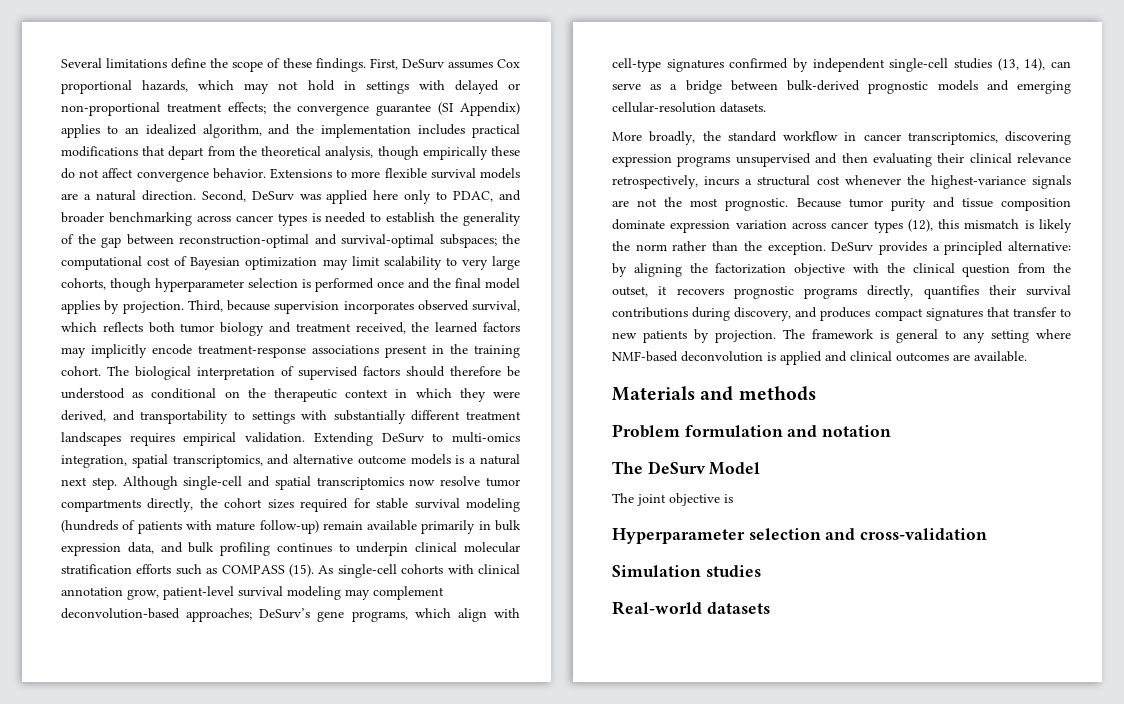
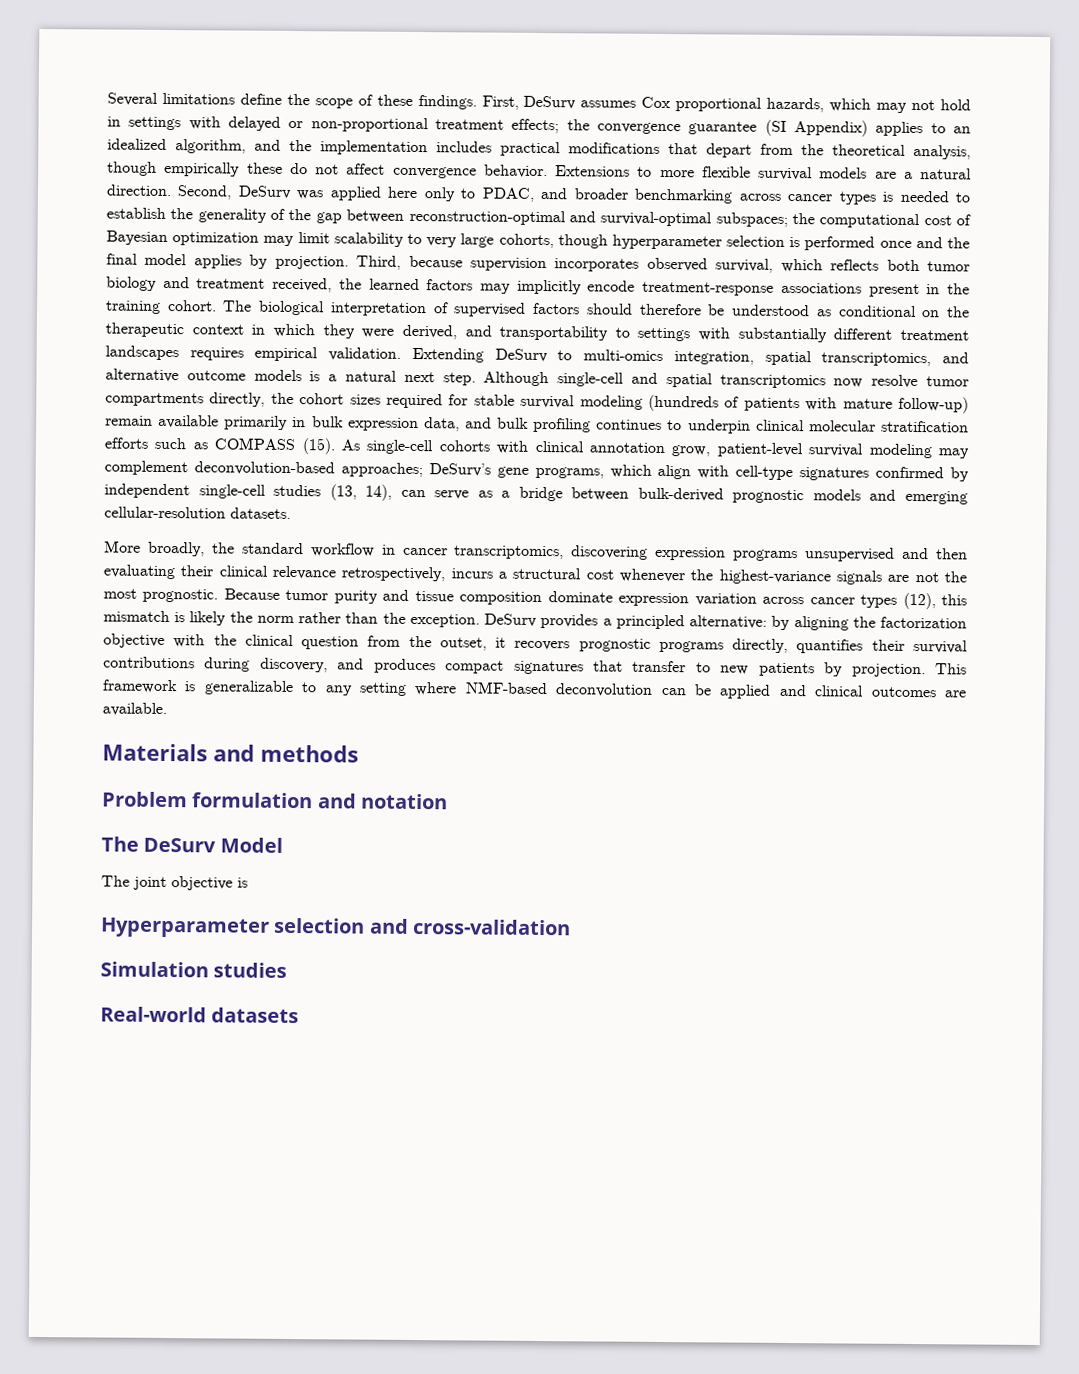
[783,329,805,339] The -> [935,663,968,675] This
[896,329,938,343] general -> [203,680,294,696] generalizable
[767,352,776,361] is -> [660,684,712,696] can be

